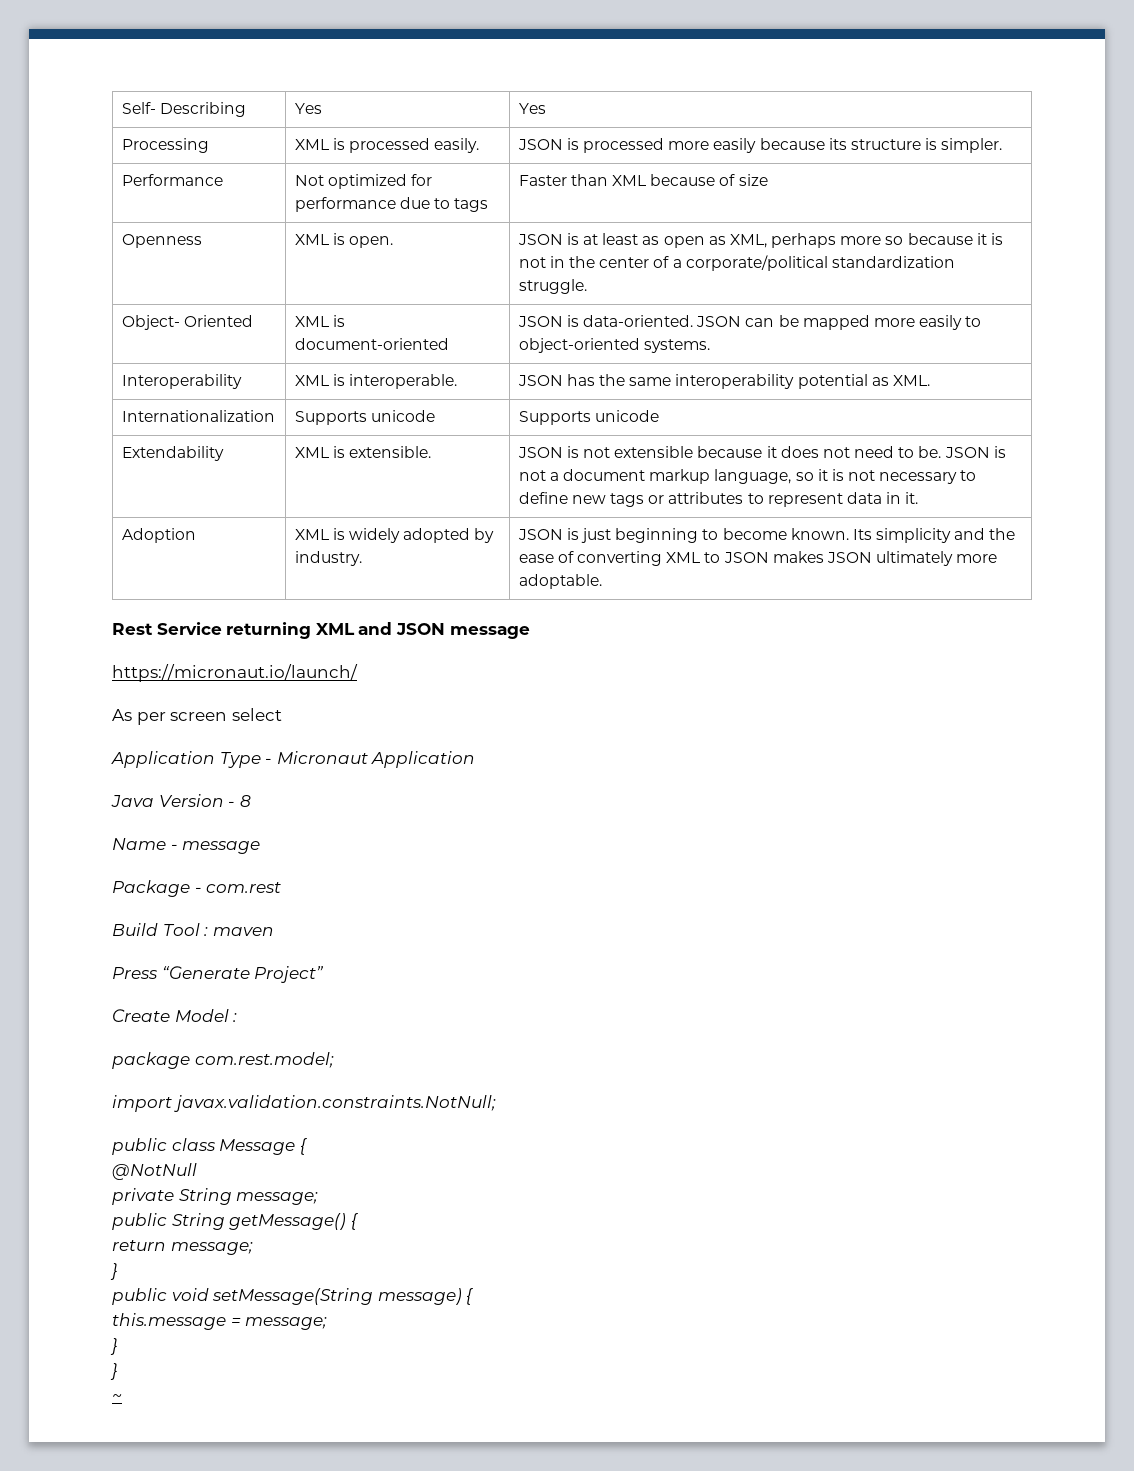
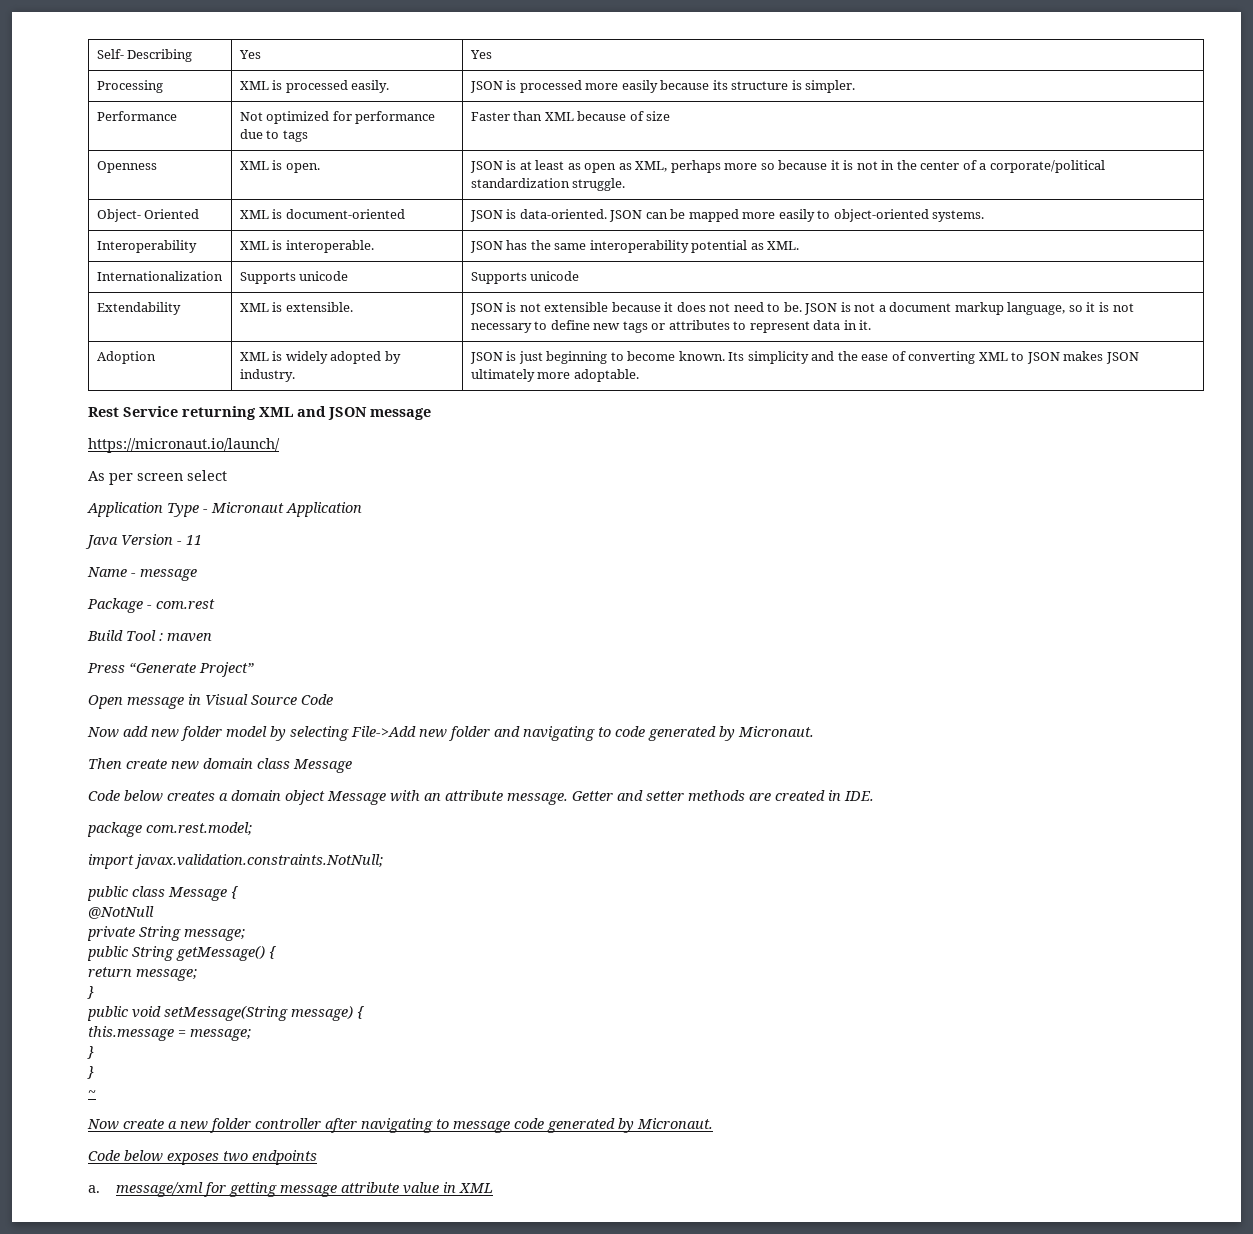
[239,795,251,807] 8 -> [186,535,202,545] 11
[112,1009,238,1022] Create Model : -> [88,694,333,709] [87,726,814,741] [88,758,352,773] [88,790,874,805] Open message in Visual Source Code // Now add new folder model by selecting File->Add new folder and navigating to code generated by Micronaut. // Then create new domain class Message // Code below creates a domain object Message with an attribute message. Getter and setter methods are created in IDE.
(122, 1397) none -> [87,1118,713,1133] [88,1150,317,1165] [88,1182,493,1197] // Now create a new folder controller after navigating to message code generated by Micronaut. // Code below exposes two endpoints // a. message/xml for getting message attribute value in XML

